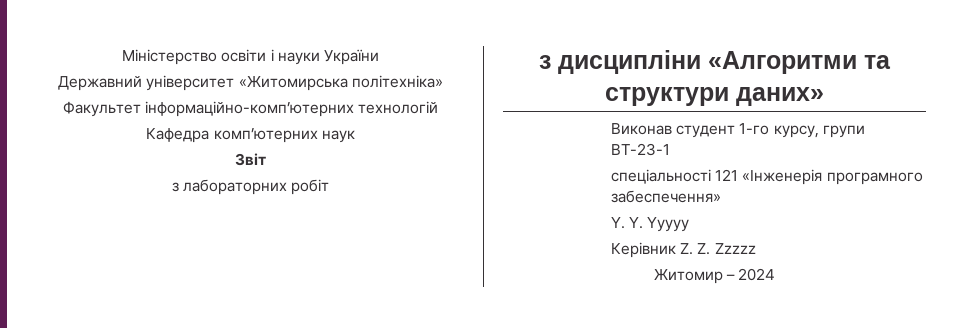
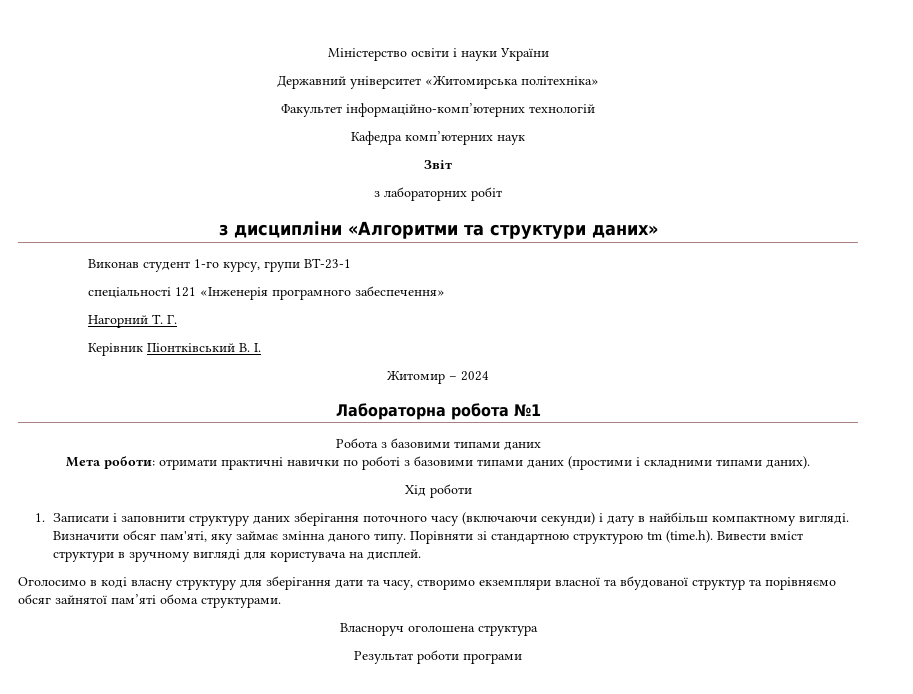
[611,217,690,232] [611,242,756,258] [653,268,776,284] Y. Y. Yyyyy // Керівник Z. Z. Zzzzz // Житомир – 2024 -> [87,314,177,328] [87,343,261,356] [387,371,489,384] [335,403,541,420] [335,438,541,450] [66,456,810,470] [404,484,472,498] [35,512,849,526] [52,530,803,544] [52,549,421,562] [18,576,836,590] [18,594,281,608] [339,623,538,636] [354,650,522,664] Нагорний Т. Г. // Керівник Піонтківський В. І. // Житомир – 2024 // Лабораторна робота №1 // Робота з базовими типами даних // Мета роботи: отримати практичні навички по роботі з базовими типами даних (простими і складними типами даних). // Хід роботи // 1. Записати і заповнити структуру даних зберігання поточного часу (включаючи секунди) і дату в найбільш компактному вигляді. Визначити обсяг пам'яті, яку займає змінна даного типу. Порівняти зі стандартною структурою tm (time.h). Вивести вміст структури в зручному вигляді для користувача на дисплей. // Оголосимо в коді власну структуру для зберігання дати та часу, створимо екземпляри власної та вбудованої структур та порівняємо обсяг зайнятої пам’яті обома структурами. // Власноруч оголошена структура // Результат роботи програми

